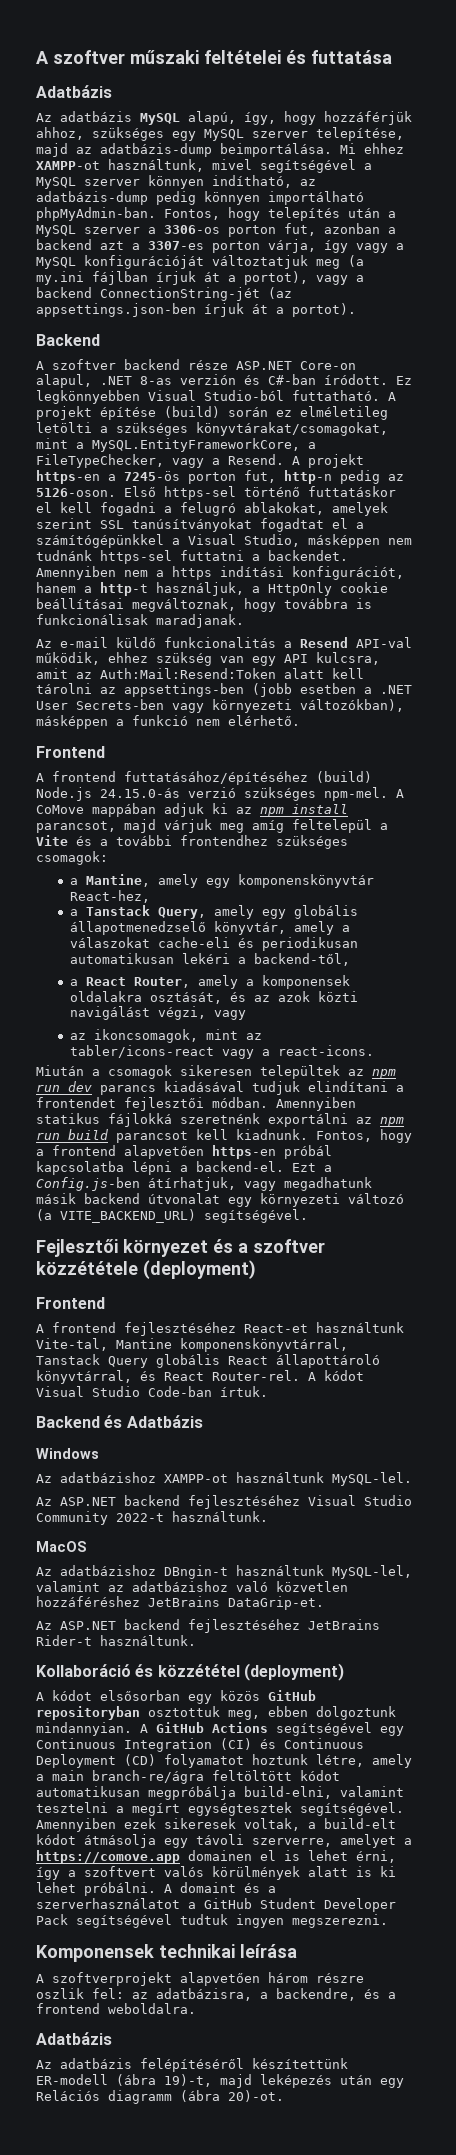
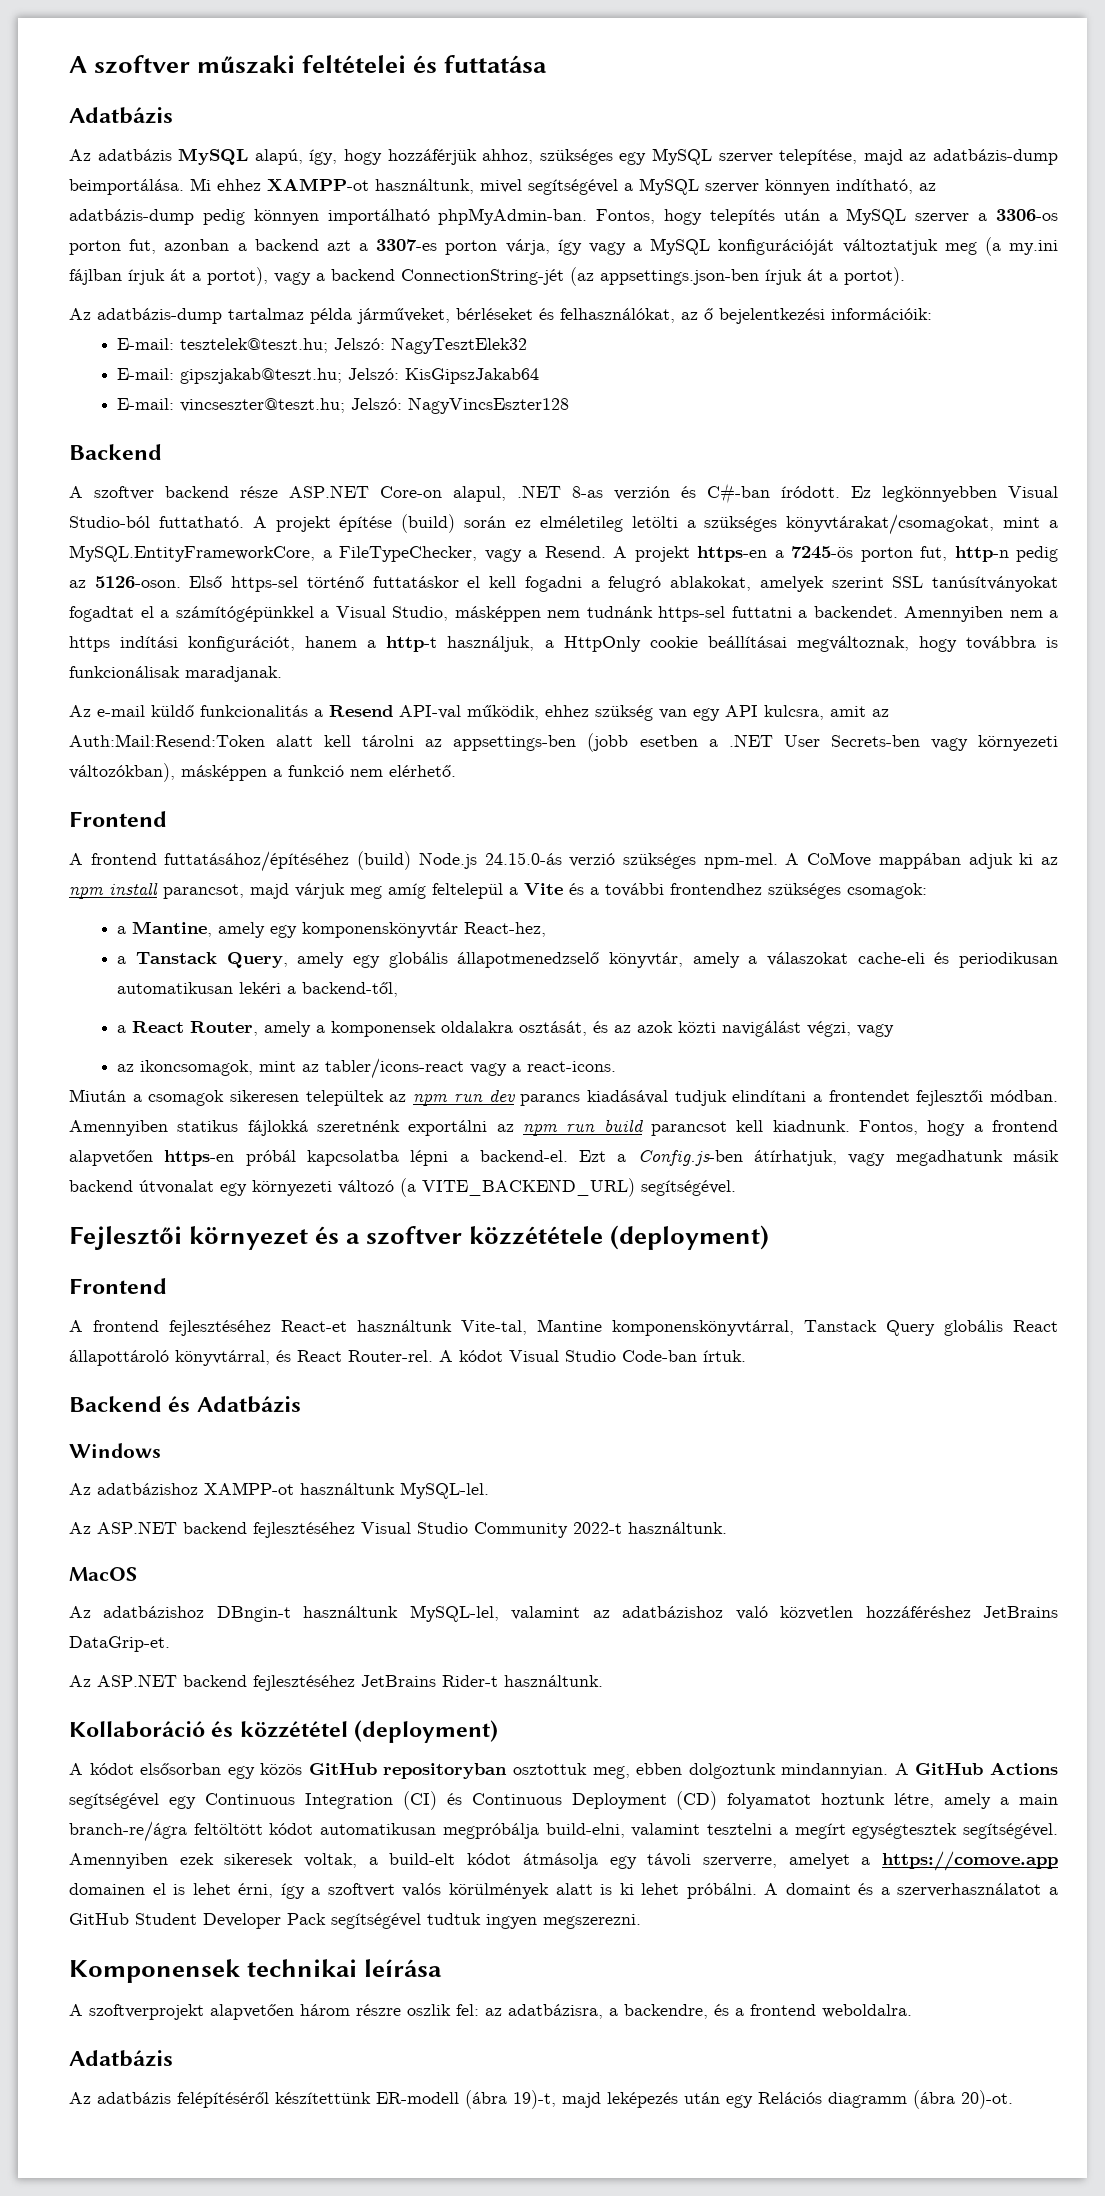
(356, 310) none -> [69,308,932,324] [117,337,528,354] [117,368,540,384] [117,397,570,414] // Az adatbázis-dump tartalmaz példa járműveket, bérléseket és felhasználókat, az ő bejelentkezési információik: // E-mail: tesztelek@teszt.hu; Jelszó: NagyTesztElek32 // E-mail: gipszjakab@teszt.hu; Jelszó: KisGipszJakab64 // E-mail: vincseszter@teszt.hu; Jelszó: NagyVincsEszter128

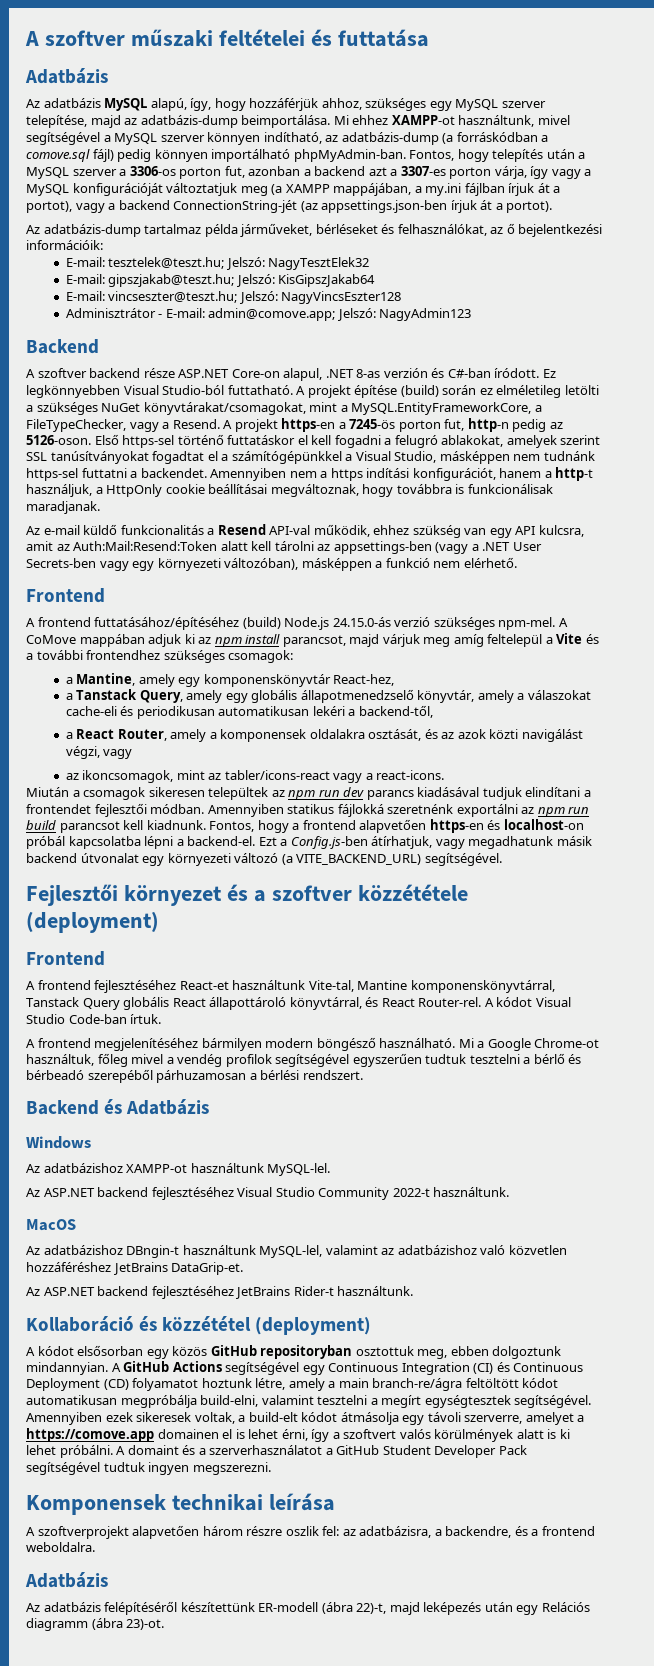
(194, 217) none -> [442,132,549,144] [26,149,114,162] (a forráskódban a comove.sql fájl)
(1001, 246) none -> [285,183,422,196] XAMPP mappájában, a
(570, 405) none -> [65,308,472,321] // Adminisztrátor - E-mail: admin@comove.app; Jelszó: NagyAdmin123
(778, 524) none -> [101,403,141,412] NuGet
[587,733,698,752] (jobb esetben -> [435,542,469,554] (vagy
[978,735,1058,751] [69,763,175,782] környezeti változókban), -> [132,558,299,571] egy környezeti változóban),
(235, 1158) none -> [487,819,584,830] és localhost-on
(746, 1356) none -> [26,1037,600,1051] [26,1053,582,1067] [26,1069,363,1083] // A frontend megjelenítéséhez bármilyen modern böngésző használható. Mi a Google Chrome-ot használtuk, főleg mivel a vendég profilok segítségével egyszerűen tudtuk tesztelni a bérlő és bérbeadó szerepéből párhuzamosan a bérlési rendszert.
[513,2090,556,2109] 19)-t, -> [356,1603,387,1614] 22)-t,
[961,2090,1013,2109] 20)-ot. -> [126,1619,165,1630] 23)-ot.

